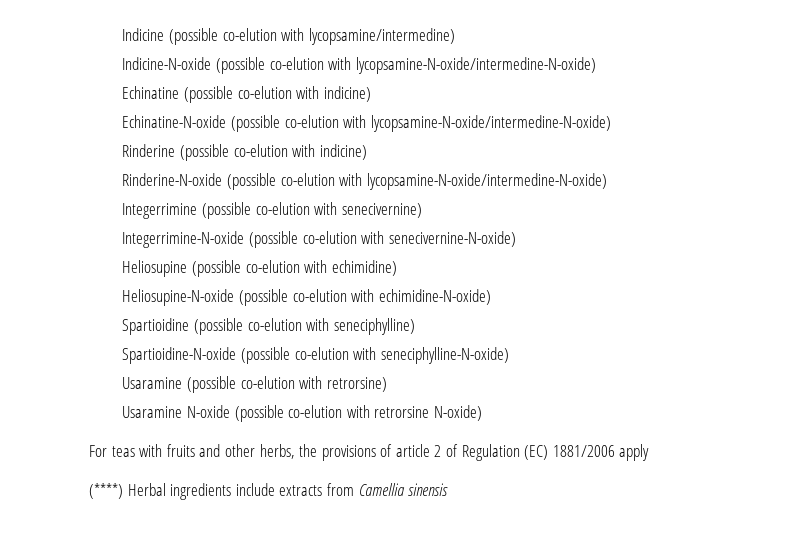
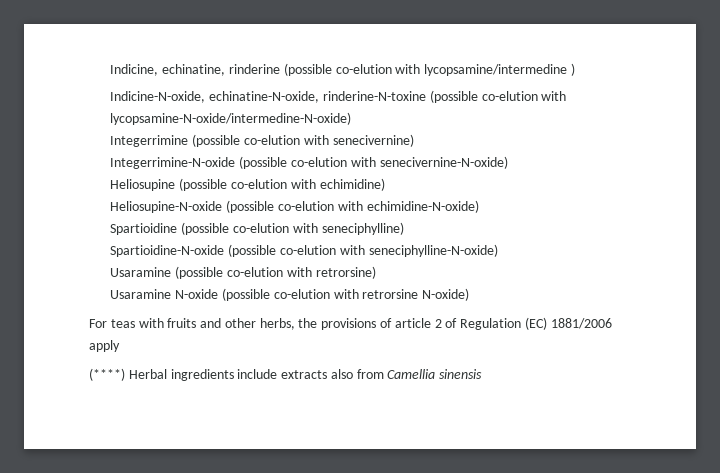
[122,28,455,45] [122,57,596,74] [122,86,371,103] [122,115,611,132] [122,144,367,161] [122,173,223,186] Indicine (possible co-elution with lycopsamine/intermedine) // Indicine-N-oxide (possible co-elution with lycopsamine-N-oxide/intermedine-N-oxide) // Echinatine (possible co-elution with indicine) // Echinatine-N-oxide (possible co-elution with lycopsamine-N-oxide/intermedine-N-oxide) // Rinderine (possible co-elution with indicine) // Rinderine-N-oxide -> [110,63,575,76] [110,91,427,103] Indicine, echinatine, rinderine (possible co-elution with lycopsamine/intermedine ) // Indicine-N-oxide, echinatine-N-oxide, rinderine-N-toxine
(323, 490) none -> [330,369,353,379] also

